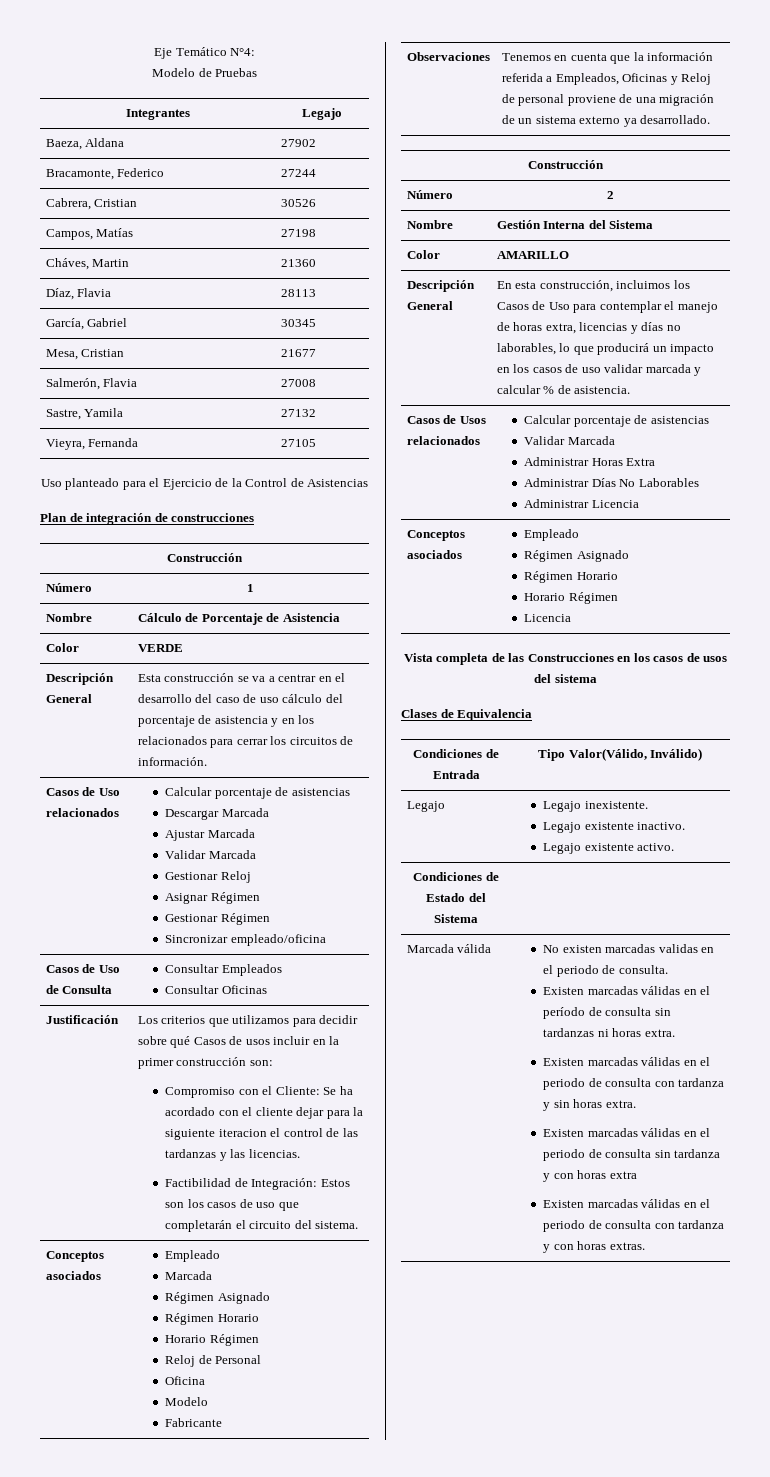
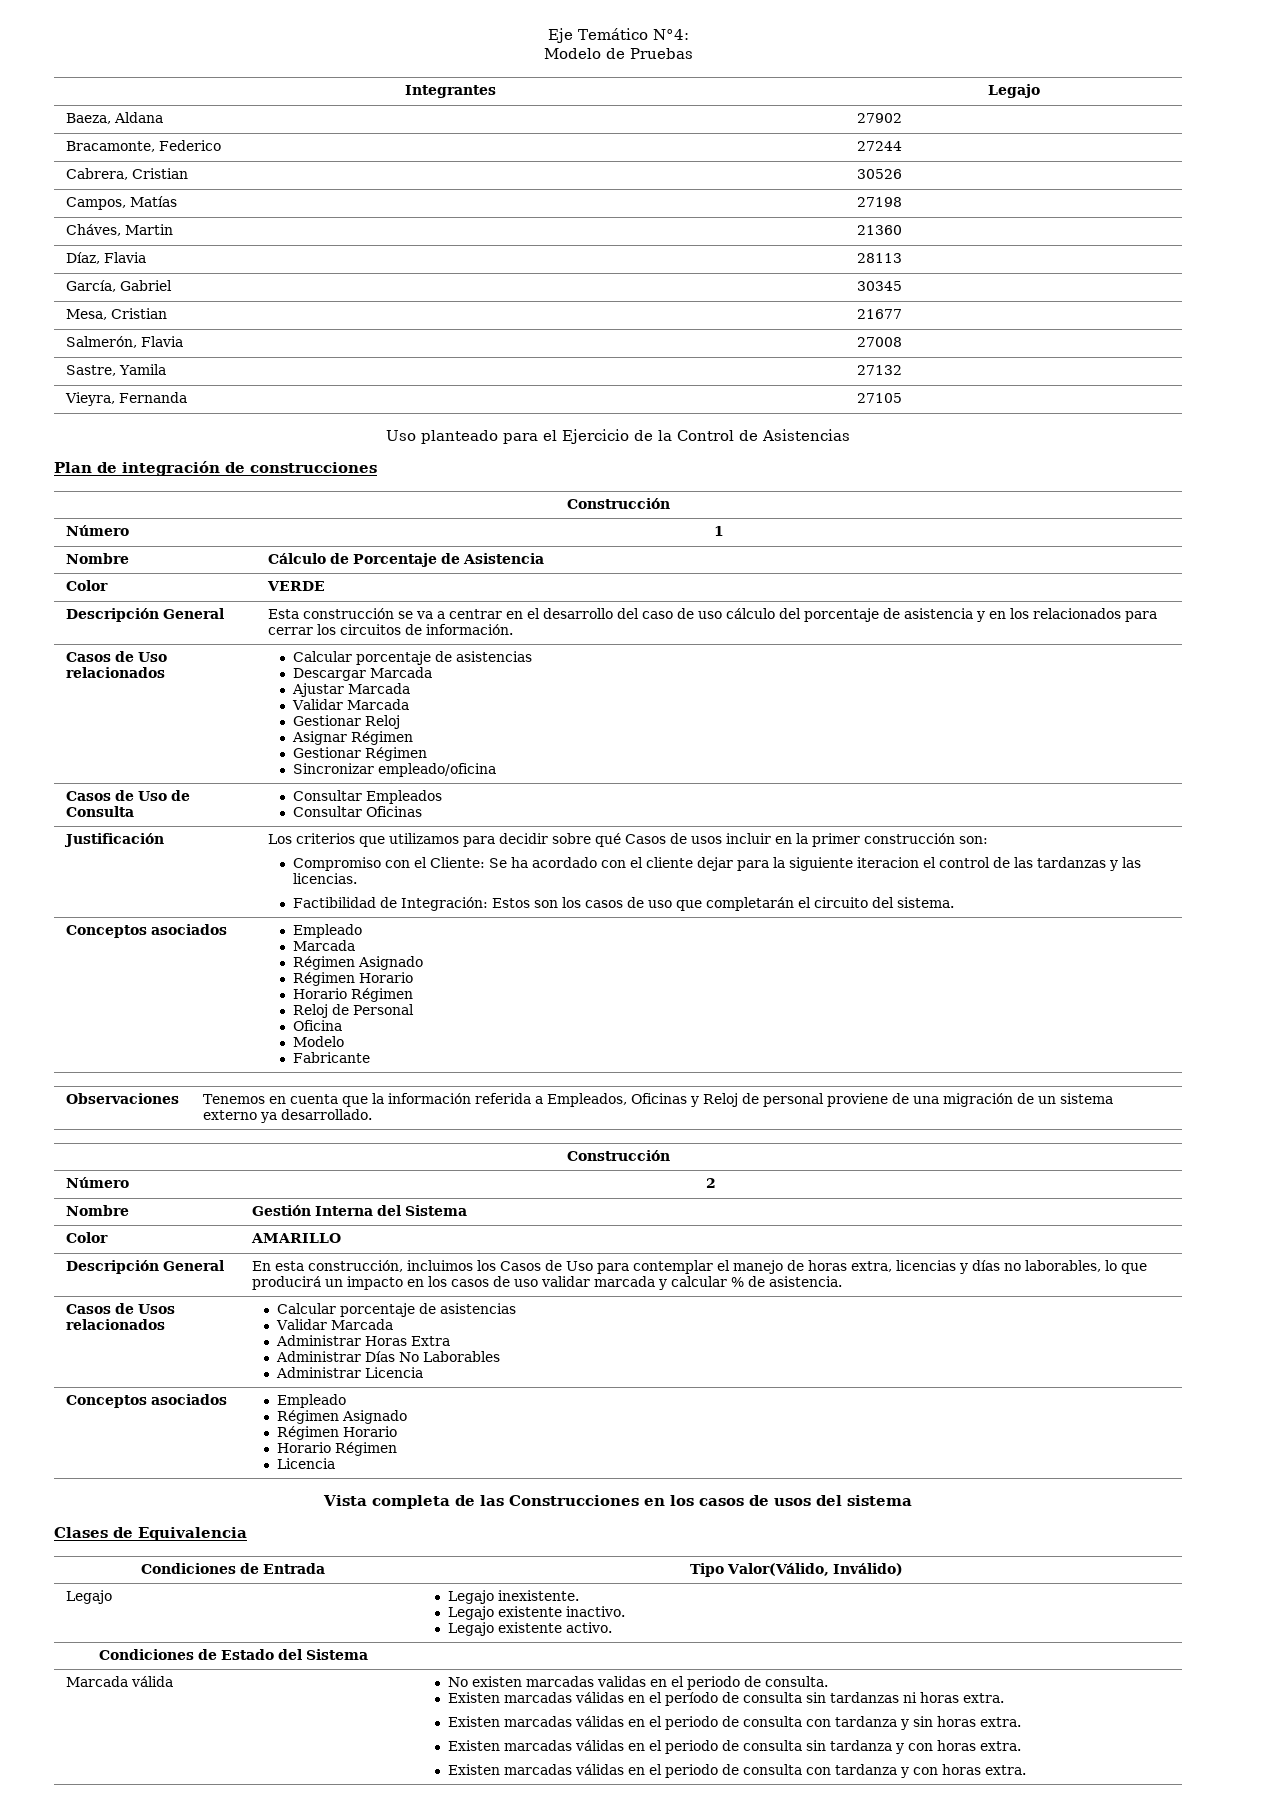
[609,1171,637,1179] extra -> [979,1741,1021,1751] extra.
[609,1242,645,1250] extras. -> [984,1765,1026,1775] extra.

